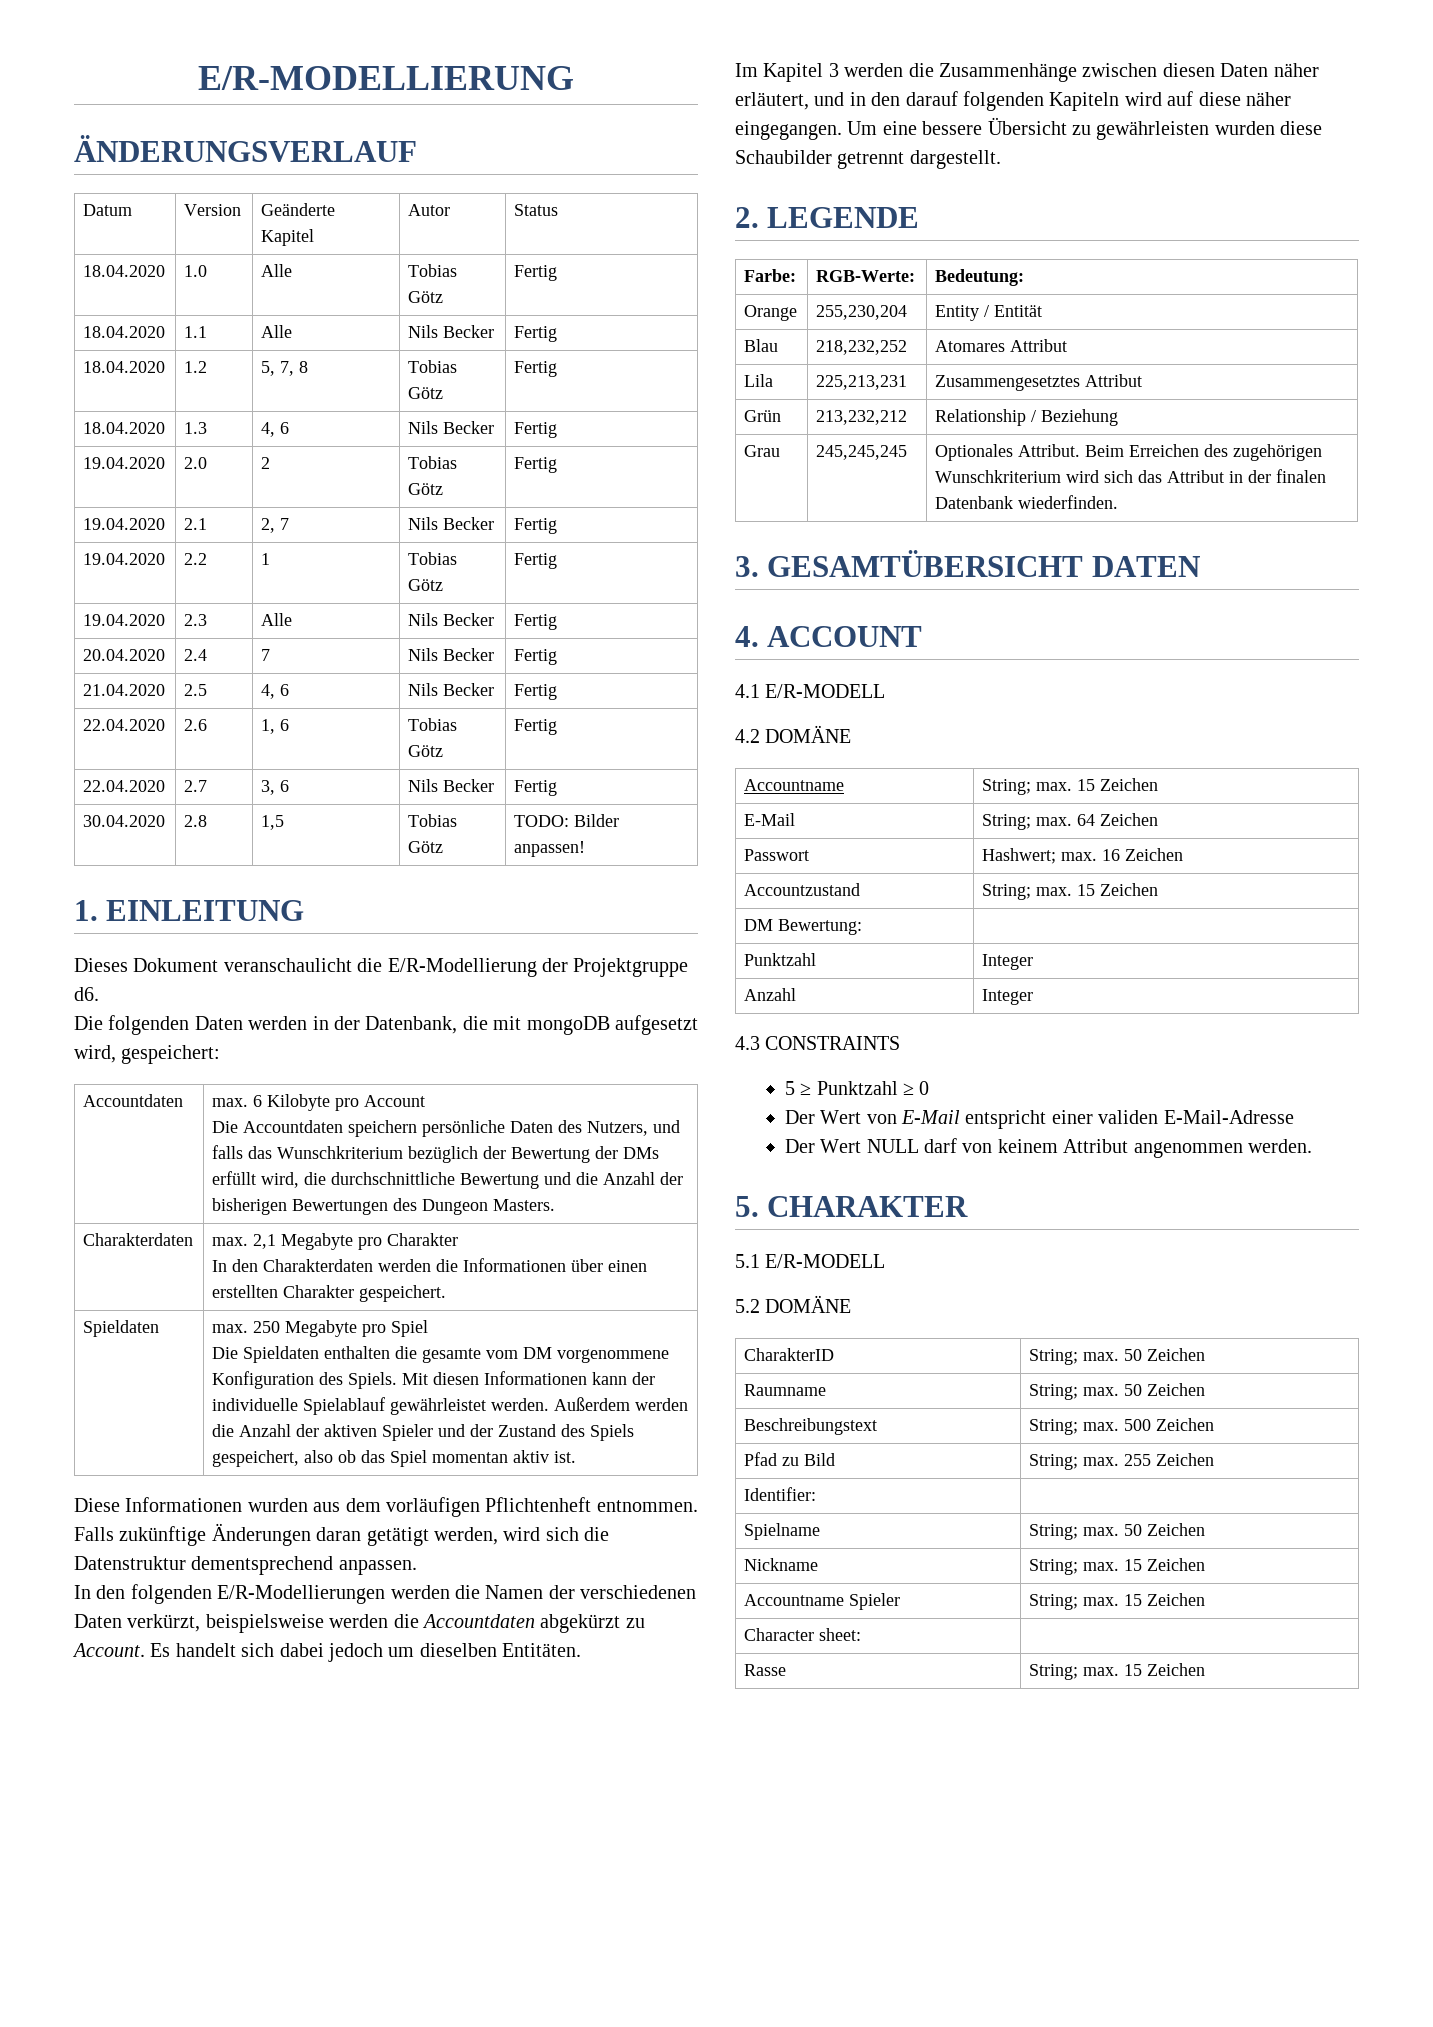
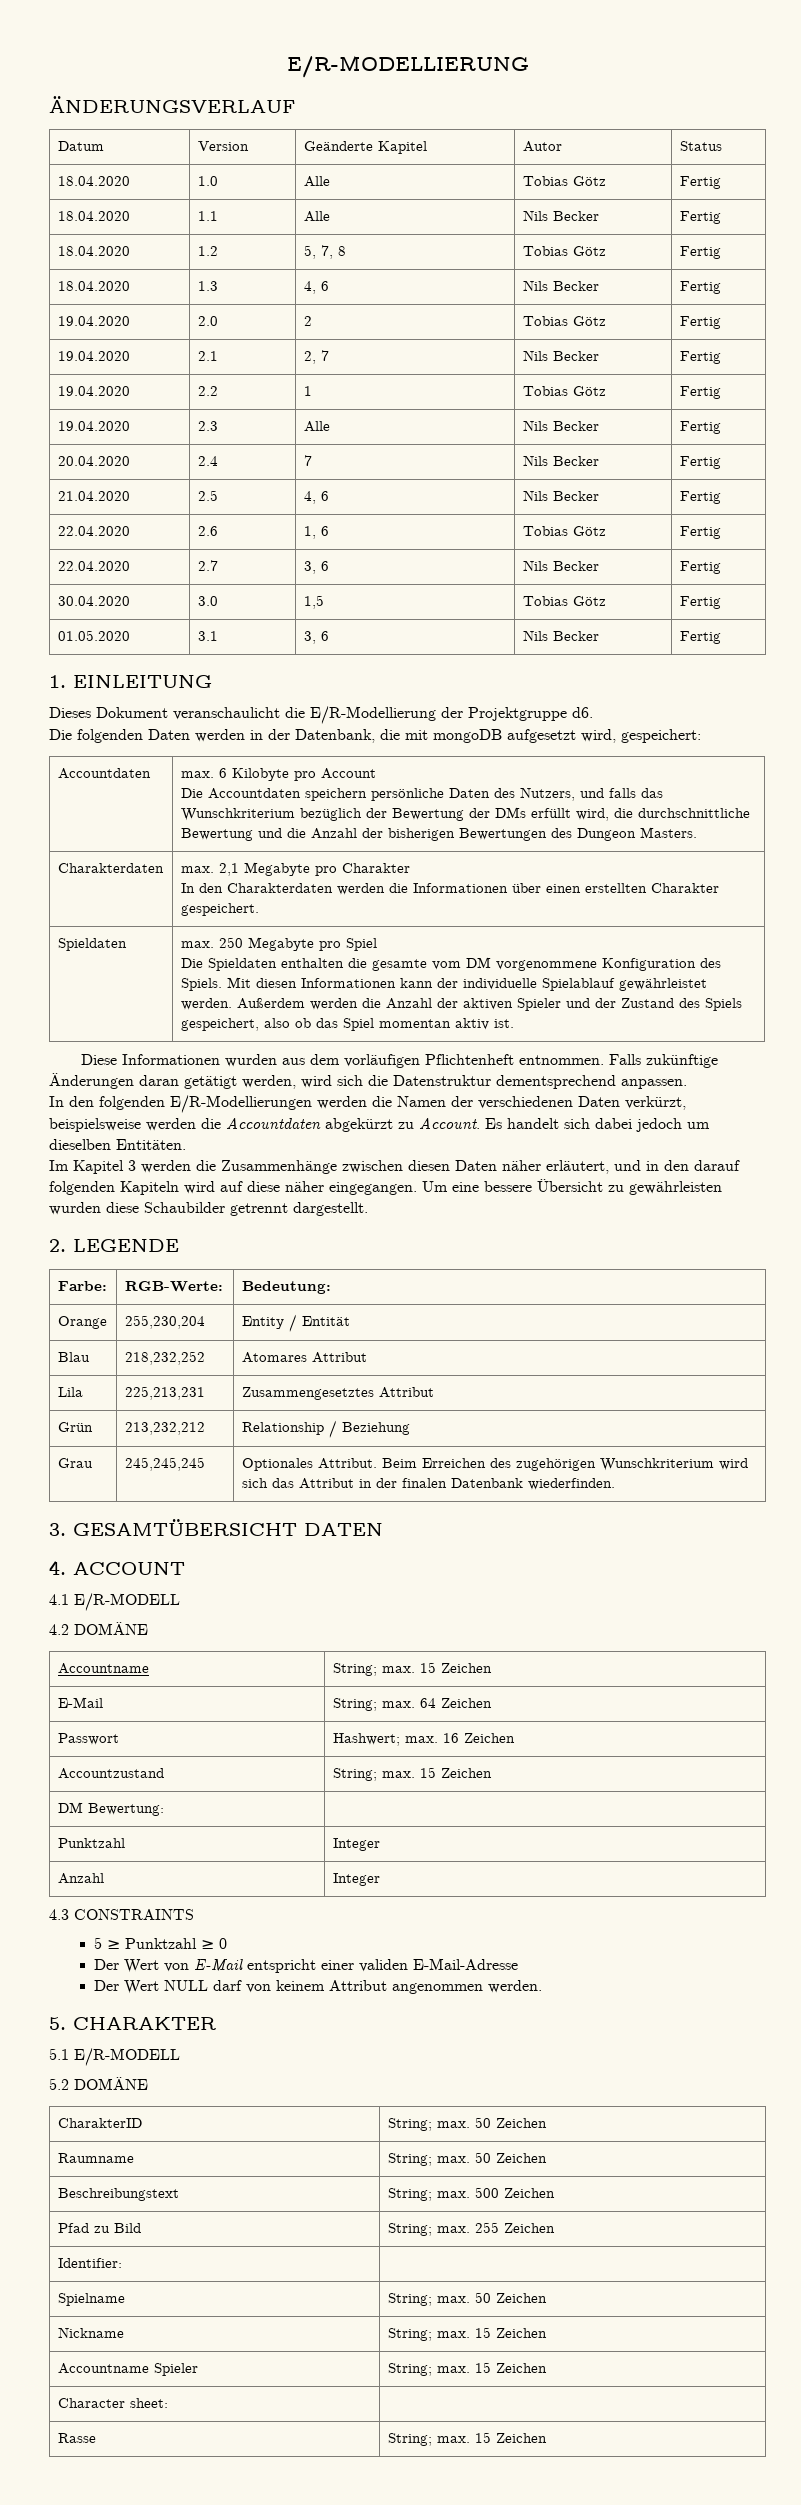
[184,815,208,827] 2.8 -> [197,596,218,606] 3.0
[514,814,620,827] [514,841,586,857] TODO: Bilder anpassen! -> [679,596,721,609] [57,630,130,641] [197,631,218,641] [303,631,329,644] [522,630,599,641] [679,631,721,644] Fertig // 01.05.2020 | 3.1 | 3, 6 | Nils Becker | Fertig

